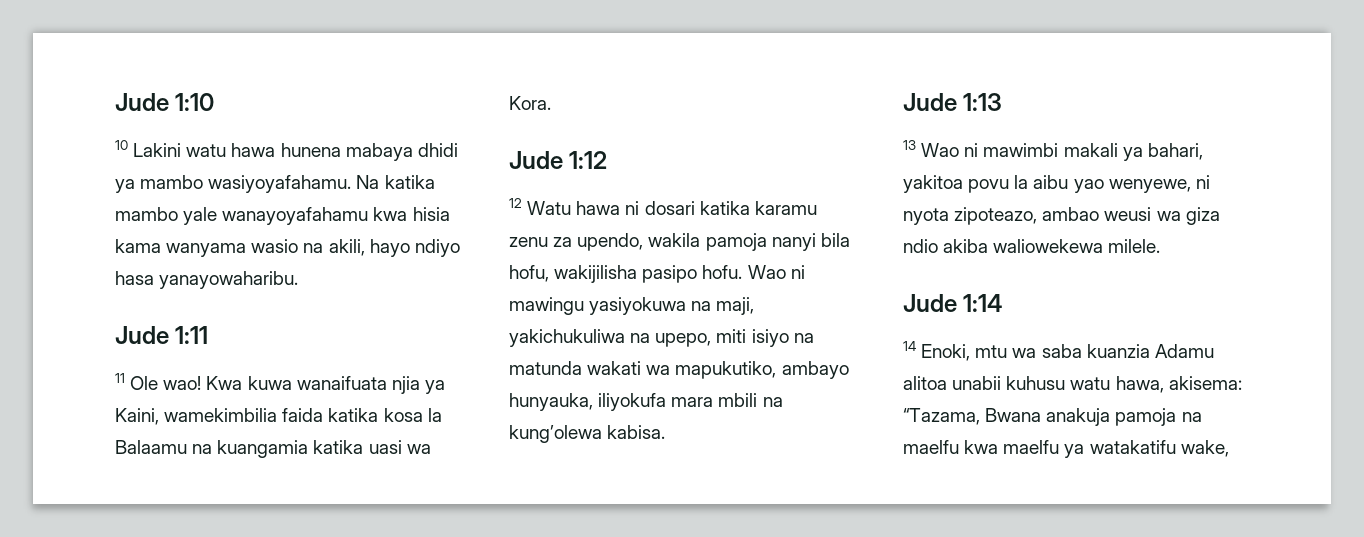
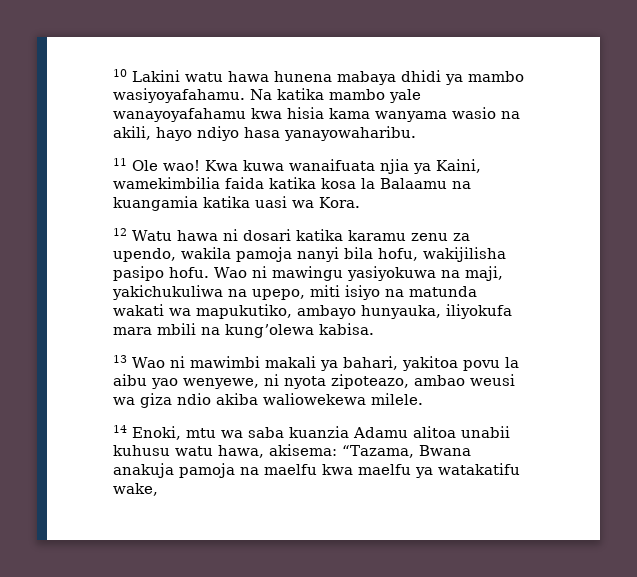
[115,93,215,111] Jude 1:10 // -> (113, 73) none
[115,326,209,344] // Jude 1:11 -> (416, 133) none
[509,151,608,169] // Jude 1:12 -> (360, 202) none
[903,93,1003,111] // Jude 1:13 -> (374, 329) none
[903,294,1003,312] // Jude 1:14 -> (423, 399) none

